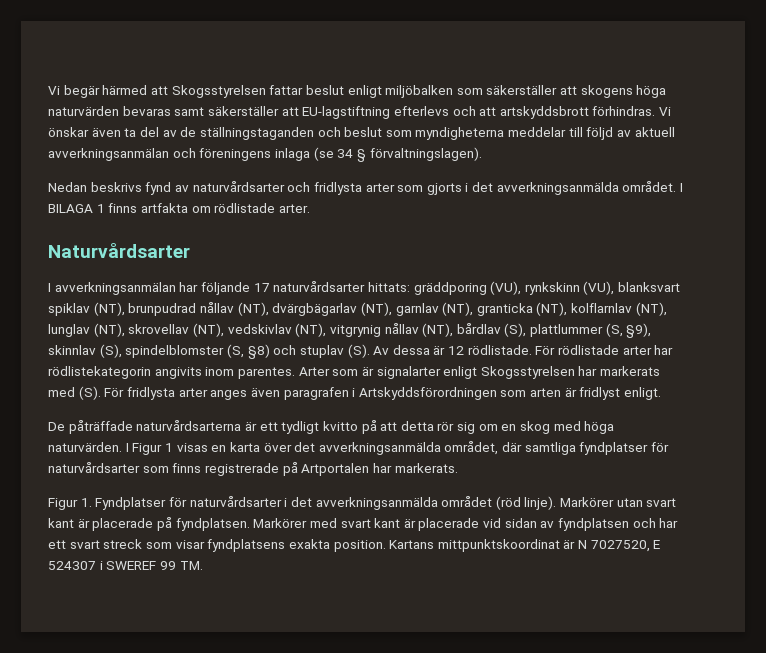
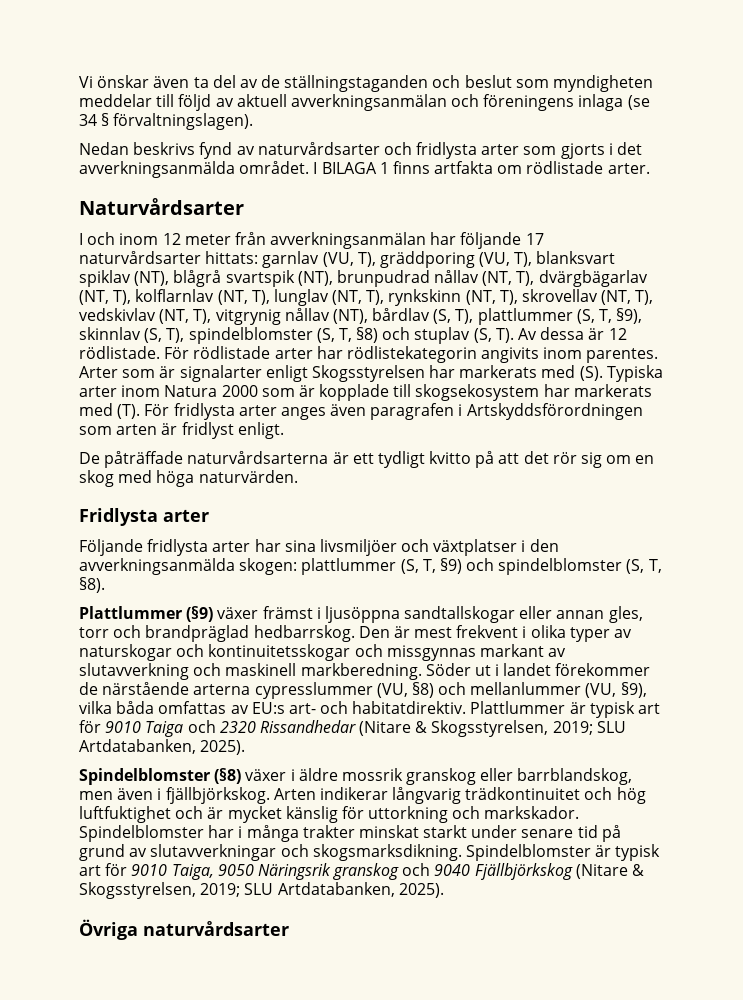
[48,85,667,98] [48,106,672,119] Vi begär härmed att Skogsstyrelsen fattar beslut enligt miljöbalken som säkerställer att skogens höga naturvärden bevaras samt säkerställer att EU-lagstiftning efterlevs och att artskyddsbrott förhindras. Vi -> [79,76,93,88] Vi
[415,127,505,140] myndigheterna -> [553,75,654,92] myndigheten
(51, 287) none -> [87,232,266,245] och inom 12 meter från
[413,281,681,295] [48,302,667,316] [48,323,327,337] gräddporing (VU), rynkskinn (VU), blanksvart spiklav (NT), brunpudrad nållav (NT), dvärgbägarlav (NT), garnlav (NT), granticka (NT), kolflarnlav (NT), lunglav (NT), skrovellav (NT), vedskivlav (NT), -> [262,251,616,268] [79,270,648,287] [79,289,654,306] [79,308,212,324] garnlav (VU, T), gräddporing (VU, T), blanksvart spiklav (NT), blågrå svartspik (NT), brunpudrad nållav (NT, T), dvärgbägarlav (NT, T), kolflarnlav (NT, T), lunglav (NT, T), rynkskinn (NT, T), skrovellav (NT, T), vedskivlav (NT, T),
[504,323,623,337] (S), plattlummer (S, -> [433,308,613,325] (S, T), plattlummer (S, T,
[99,344,244,358] (S), spindelblomster (S, -> [144,327,352,344] (S, T), spindelblomster (S, T,
[347,344,370,358] (S). -> [473,328,514,343] (S, T).
(101, 393) none -> [606,365,663,382] [79,384,652,401] [79,403,141,419] Typiska arter inom Natura 2000 som är kopplade till skogsekosystem har markerats med (T).
[400,421,434,431] detta -> [523,451,549,464] det
[125,441,670,455] [48,462,458,476] [48,496,677,510] [48,517,679,531] [48,539,661,552] [48,561,203,570] I Figur 1 visas en karta över det avverkningsanmälda området, där samtliga fyndplatser för naturvårdsarter som finns registrerade på Artportalen har markerats. // Figur 1. Fyndplatser för naturvårdsarter i det avverkningsanmälda området (röd linje). Markörer utan svart kant är placerade på fyndplatsen. Markörer med svart kant är placerade vid sidan av fyndplatsen och har ett svart streck som visar fyndplatsens exakta position. Kartans mittpunktskoordinat är N 7027520, E 524307 i SWEREF 99 TM. -> [79,508,209,526] [79,539,559,556] [79,558,662,575] [79,577,105,593] [79,606,643,623] [79,625,633,642] [79,644,567,661] [79,663,651,680] [79,682,647,699] [79,701,661,718] [79,720,626,737] [79,739,246,755] [79,768,633,785] [79,787,646,804] [79,806,580,823] [79,825,621,842] [79,844,661,861] [79,863,645,880] [79,882,444,899] [79,919,289,940] // Fridlysta arter // Följande fridlysta arter har sina livsmiljöer och växtplatser i den avverkningsanmälda skogen: plattlummer (S, T, §9) och spindelblomster (S, T, §8). // Plattlummer (§9) växer främst i ljusöppna sandtallskogar eller annan gles, torr och brandpräglad hedbarrskog. Den är mest frekvent i olika typer av naturskogar och kontinuitetsskogar och missgynnas markant av slutavverkning och maskinell markberedning. Söder ut i landet förekommer de närstående arterna cypresslummer (VU, §8) och mellanlummer (VU, §9), vilka båda omfattas av EU:s art- och habitatdirektiv. Plattlummer är typisk art för 9010 Taiga och 2320 Rissandhedar (Nitare & Skogsstyrelsen, 2019; SLU Artdatabanken, 2025). // Spindelblomster (§8) växer i äldre mossrik granskog eller barrblandskog, men även i fjällbjörkskog. Arten indikerar långvarig trädkontinuitet och hög luftfuktighet och är mycket känslig för uttorkning och markskador. Spindelblomster har i många trakter minskat starkt under senare tid på grund av slutavverkningar och skogsmarksdikning. Spindelblomster är typisk art för 9010 Taiga, 9050 Näringsrik granskog och 9040 Fjällbjörkskog (Nitare & Skogsstyrelsen, 2019; SLU Artdatabanken, 2025). // Övriga naturvårdsarter

